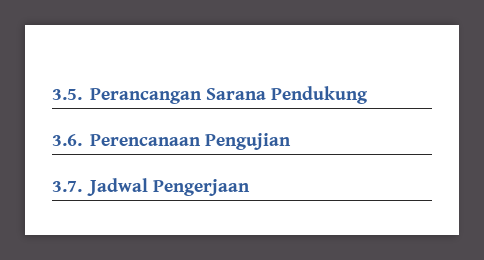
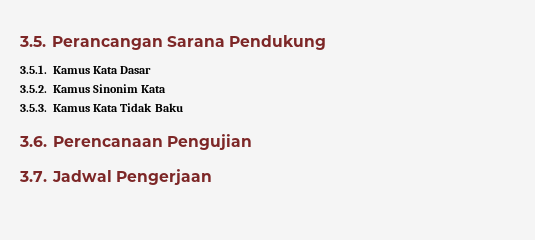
(368, 95) none -> [20,65,152,74] [20,84,167,93] [20,103,183,112] // 3.5.1. Kamus Kata Dasar // 3.5.2. Kamus Sinonim Kata // 3.5.3. Kamus Kata Tidak Baku

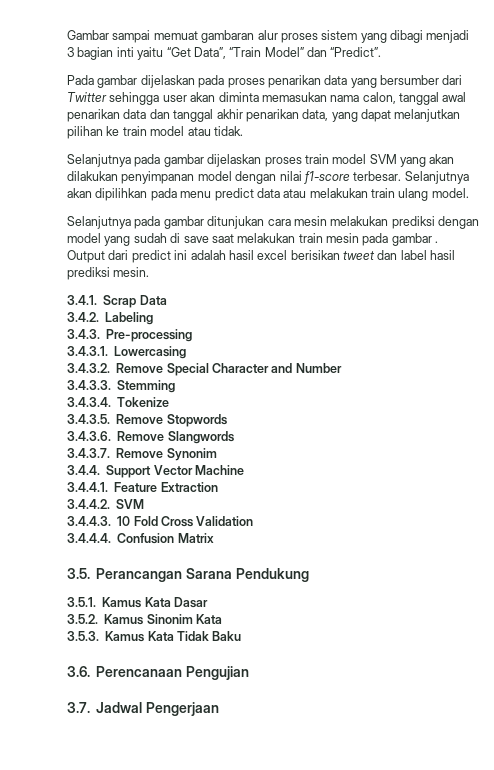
(19, 41) none -> [67,30,470,43] [67,47,382,60] [67,75,463,88] [67,92,467,105] [67,109,461,122] [67,126,243,139] [67,154,455,167] [67,171,469,184] [67,188,469,201] [67,216,479,229] [67,233,439,246] [67,250,456,263] [67,267,150,280] [67,295,167,308] [67,312,154,325] [67,329,193,342] [67,346,187,359] [67,363,342,376] [67,380,176,393] [67,397,170,407] [67,414,227,427] [67,431,234,444] [67,448,217,461] [67,465,244,478] [67,482,218,492] [67,499,145,509] [67,516,254,527] [67,533,214,544] Gambar sampai memuat gambaran alur proses sistem yang dibagi menjadi 3 bagian inti yaitu “Get Data”, “Train Model” dan “Predict”. // Pada gambar dijelaskan pada proses penarikan data yang bersumber dari Twitter sehingga user akan diminta memasukan nama calon, tanggal awal penarikan data dan tanggal akhir penarikan data, yang dapat melanjutkan pilihan ke train model atau tidak. // Selanjutnya pada gambar dijelaskan proses train model SVM yang akan dilakukan penyimpanan model dengan nilai f1-score terbesar. Selanjutnya akan dipilihkan pada menu predict data atau melakukan train ulang model. // Selanjutnya pada gambar ditunjukan cara mesin melakukan prediksi dengan model yang sudah di save saat melakukan train mesin pada gambar . Output dari predict ini adalah hasil excel berisikan tweet dan label hasil prediksi mesin. // 3.4.1. Scrap Data // 3.4.2. Labeling // 3.4.3. Pre-processing // 3.4.3.1. Lowercasing // 3.4.3.2. Remove Special Character and Number // 3.4.3.3. Stemming // 3.4.3.4. Tokenize // 3.4.3.5. Remove Stopwords // 3.4.3.6. Remove Slangwords // 3.4.3.7. Remove Synonim // 3.4.4. Support Vector Machine // 3.4.4.1. Feature Extraction // 3.4.4.2. SVM // 3.4.4.3. 10 Fold Cross Validation // 3.4.4.4. Confusion Matrix //

